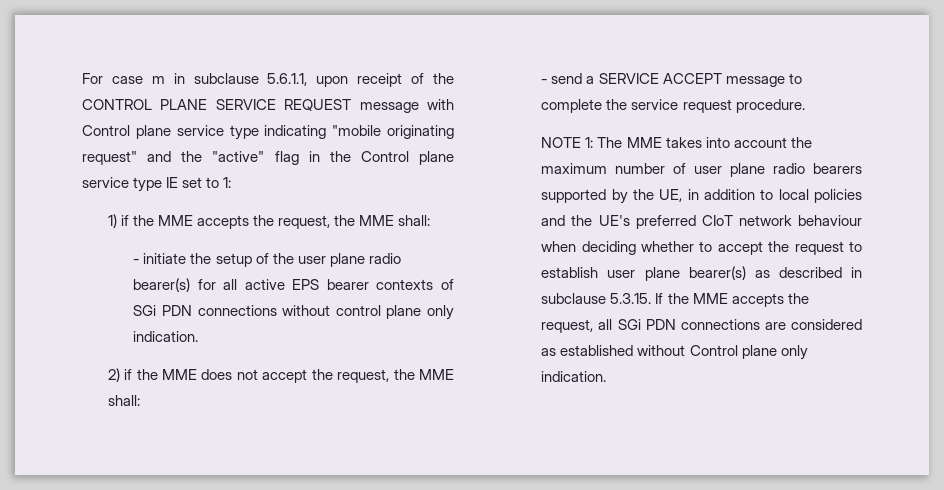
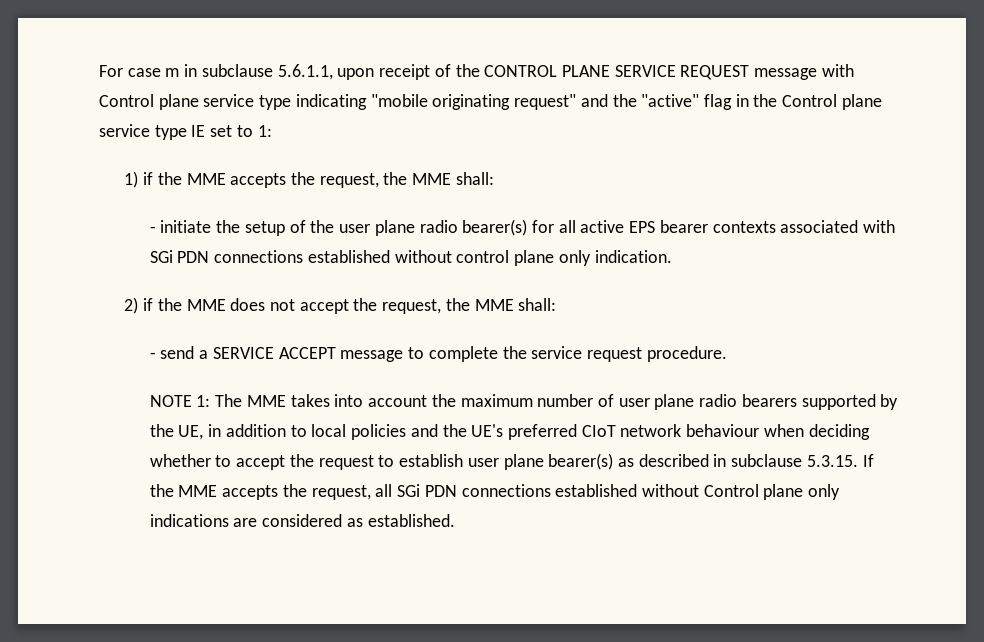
[441,279,454,290] [133,305,277,316] of SGi PDN connections -> [780,220,896,233] [149,250,390,263] associated with SGi PDN connections established
[764,319,862,330] [541,348,557,356] are considered as -> (551, 490) none
[541,371,607,382] indication. -> [149,514,455,527] indications are considered as established.

